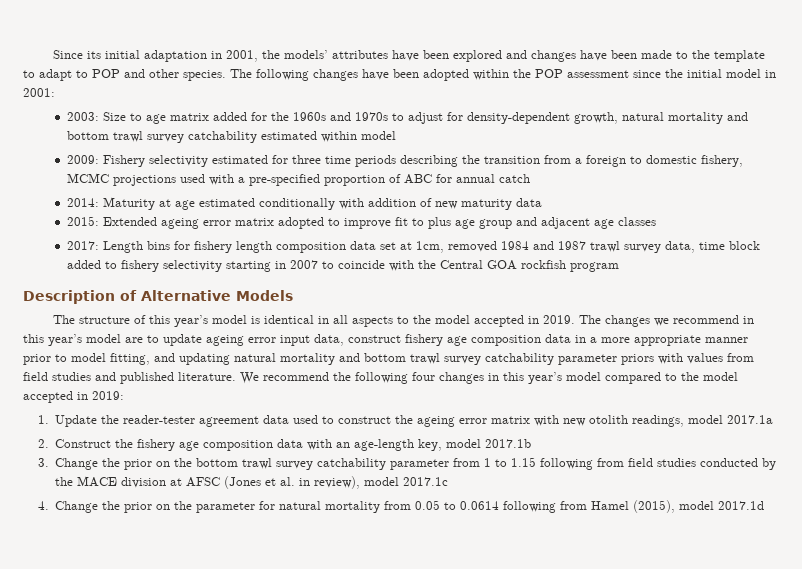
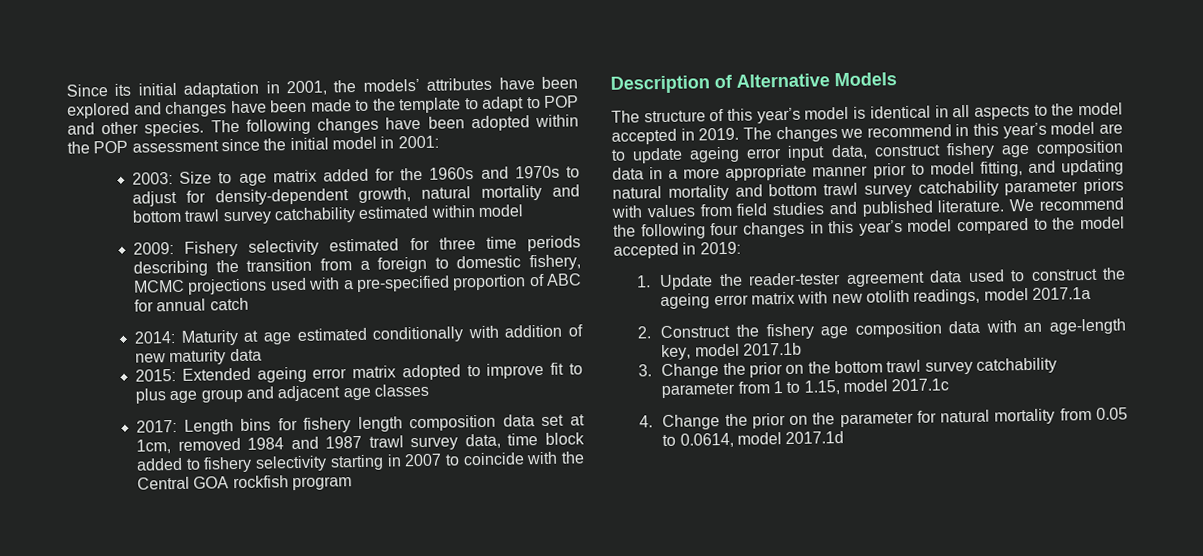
[511,457,777,470] [55,476,361,489] 1.15 following from field studies conducted by the MACE division at AFSC (Jones et al. in review), -> [803,380,840,395] 1.15,
[460,500,676,513] 0.0614 following from Hamel (2015), -> [679,432,734,448] 0.0614,

